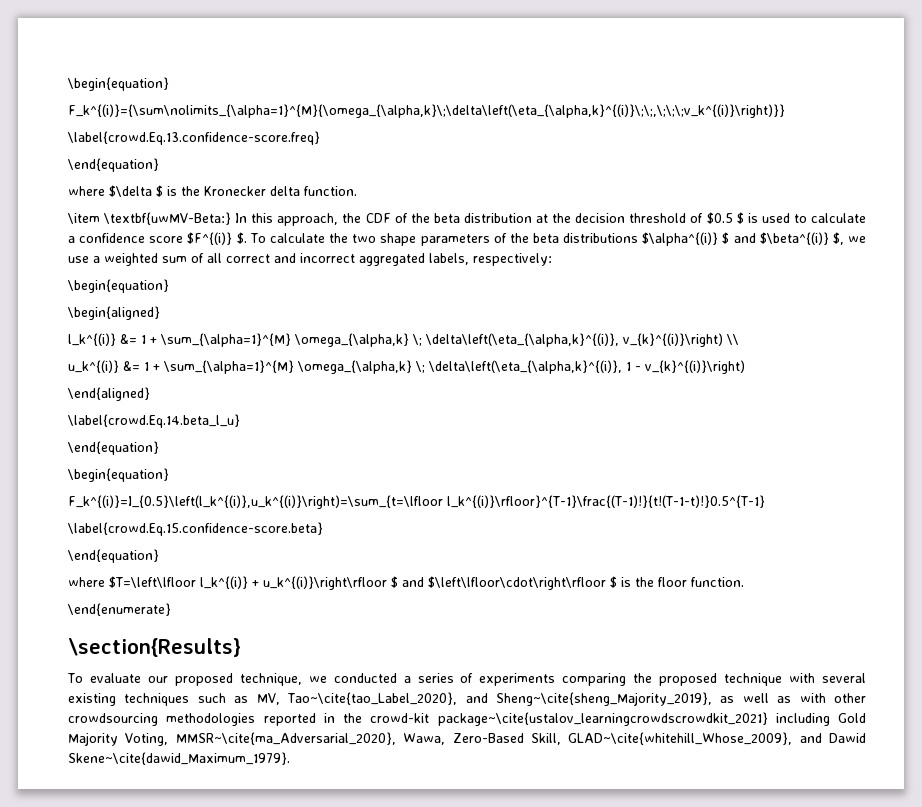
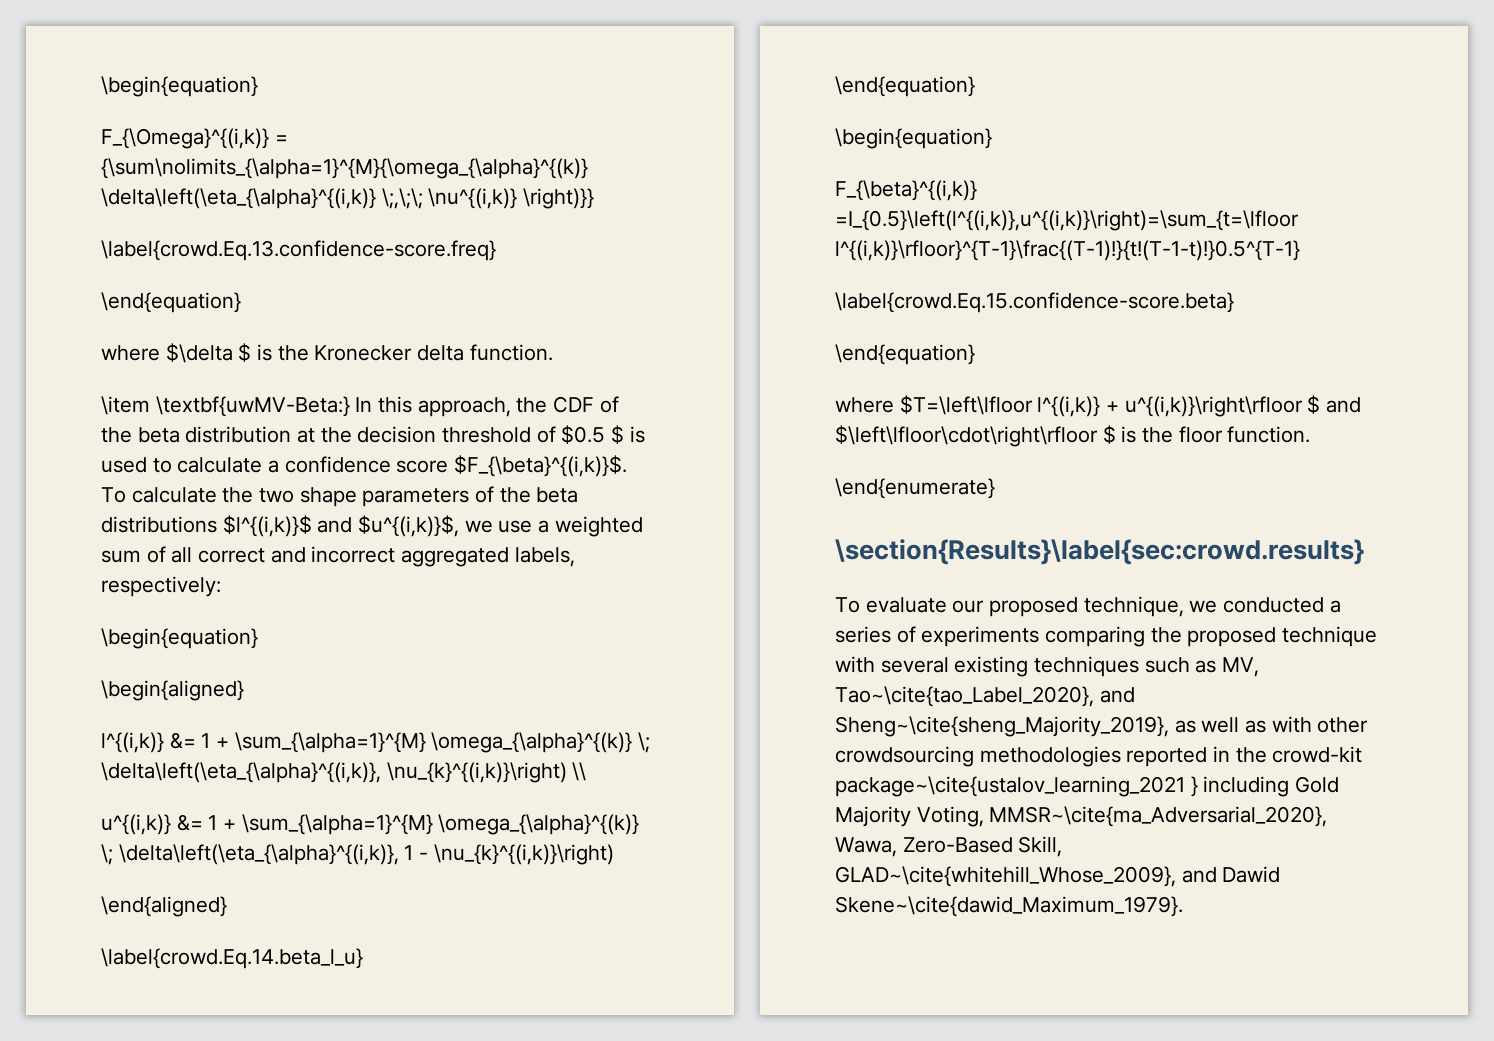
[67,77,169,91] [68,104,785,118] \begin{equation} // F_k^{(i)}={\sum\nolimits_{\alpha=1}^{M}{\omega_{\alpha,k}\;\delta\left(\eta_{\alpha,k}^{(i)}\;\;,\;\;\;v_k^{(i)}\right)}} -> [101,76,258,97] [101,128,288,149] [101,158,588,179] [101,188,595,209] \begin{equation} // F_{\Omega}^{(i,k)} = {\sum\nolimits_{\alpha=1}^{M}{\omega_{\alpha}^{(k)} \delta\left(\eta_{\alpha}^{(i,k)} \;,\;\; \nu^{(i,k)} \right)}}
[187,232,247,245] $F^{(i)} $. -> [454,455,628,477] $F_{\beta}^{(i,k)}$.
[642,232,844,246] $\alpha^{(i)} $ and $\beta^{(i)} $, -> [222,515,460,537] $l^{(i,k)}$ and $u^{(i,k)}$,
[68,333,723,347] l_k^{(i)} &= 1 + \sum_{\alpha=1}^{M} \omega_{\alpha,k} \; \delta\left(\eta_{\alpha,k}^{(i)}, v_{k}^{(i)}\right) -> [101,732,651,753] [101,762,567,783] l^{(i,k)} &= 1 + \sum_{\alpha=1}^{M} \omega_{\alpha}^{(k)} \; \delta\left(\eta_{\alpha}^{(i,k)}, \nu_{k}^{(i,k)}\right)
[68,360,622,374] u_k^{(i)} &= 1 + \sum_{\alpha=1}^{M} \omega_{\alpha,k} \; \delta\left(\eta_{\alpha,k}^{(i)}, -> [101,814,640,835] [101,844,399,865] u^{(i,k)} &= 1 + \sum_{\alpha=1}^{M} \omega_{\alpha}^{(k)} \; \delta\left(\eta_{\alpha}^{(i,k)},
[645,360,745,374] v_{k}^{(i)}\right) -> [433,844,614,865] \nu_{k}^{(i,k)}\right)
[68,495,765,509] F_k^{(i)}=I_{0.5}\left(l_k^{(i)},u_k^{(i)}\right)=\sum_{t=\lfloor l_k^{(i)}\rfloor}^{T-1}\frac{(T-1)!}{t!(T-1-t)!}0.5^{T-1} -> [835,180,977,201] [835,210,1299,231] [835,240,1300,261] F_{\beta}^{(i,k)} =I_{0.5}\left(l^{(i,k)},u^{(i,k)}\right)=\sum_{t=\lfloor l^{(i,k)}\rfloor}^{T-1}\frac{(T-1)!}{t!(T-1-t)!}0.5^{T-1}
[200,576,387,590] l_k^{(i)} + u_k^{(i)}\right\rfloor -> [1037,396,1303,417] l^{(i,k)} + u^{(i,k)}\right\rfloor
[68,638,241,657] \section{Results} -> [835,539,1364,565] \section{Results}\label{sec:crowd.results}
[437,712,768,726] package~\cite{ustalov_learningcrowdscrowdkit_2021} -> [835,776,1198,797] package~\cite{ustalov_learning_2021 }

